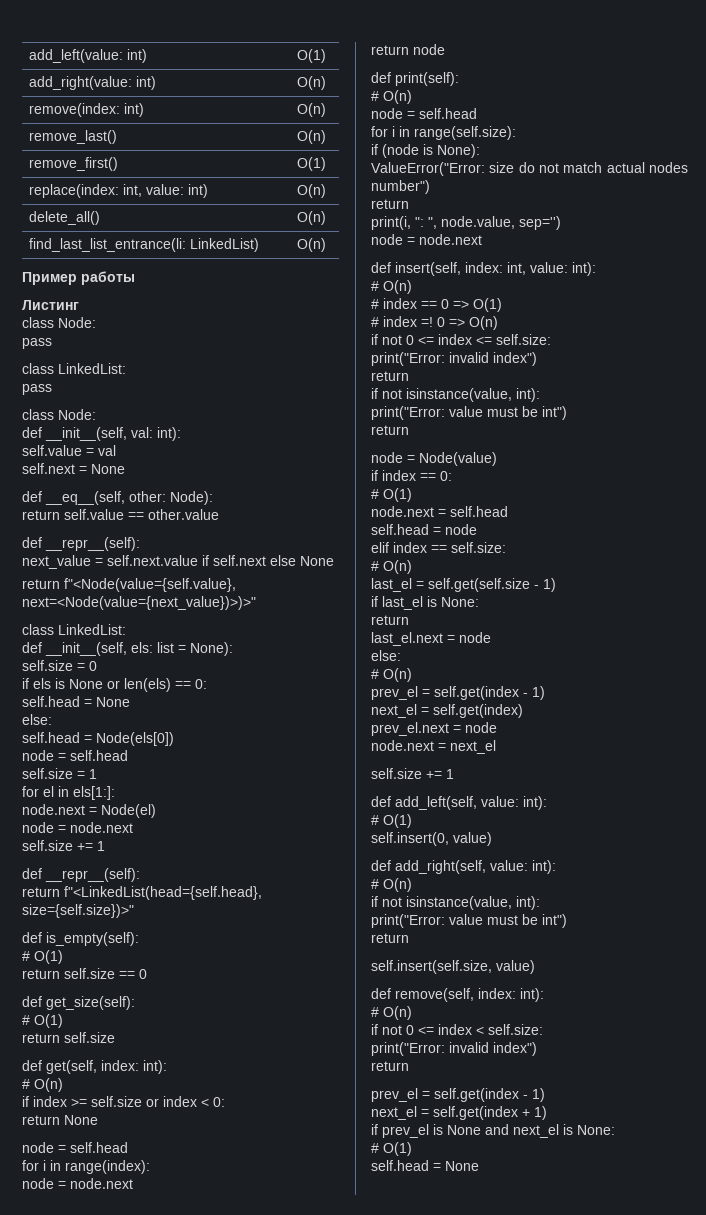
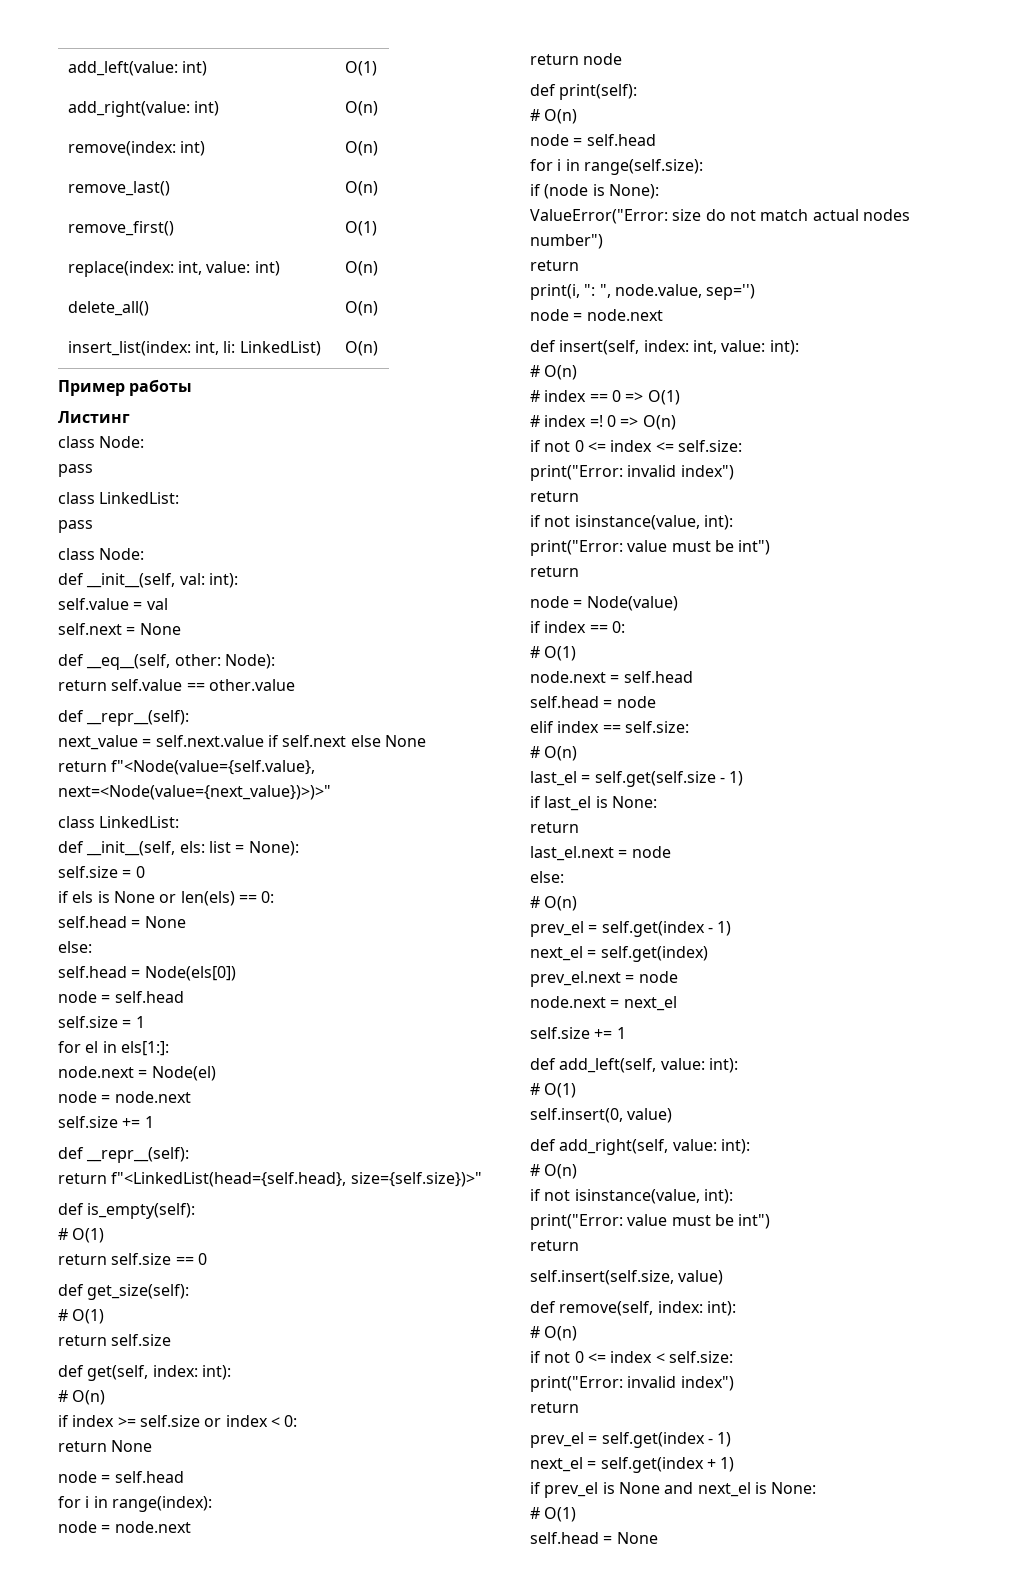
[28,238,186,252] find_last_list_entrance(li: -> [67,341,236,356] insert_list(index: int, li:

